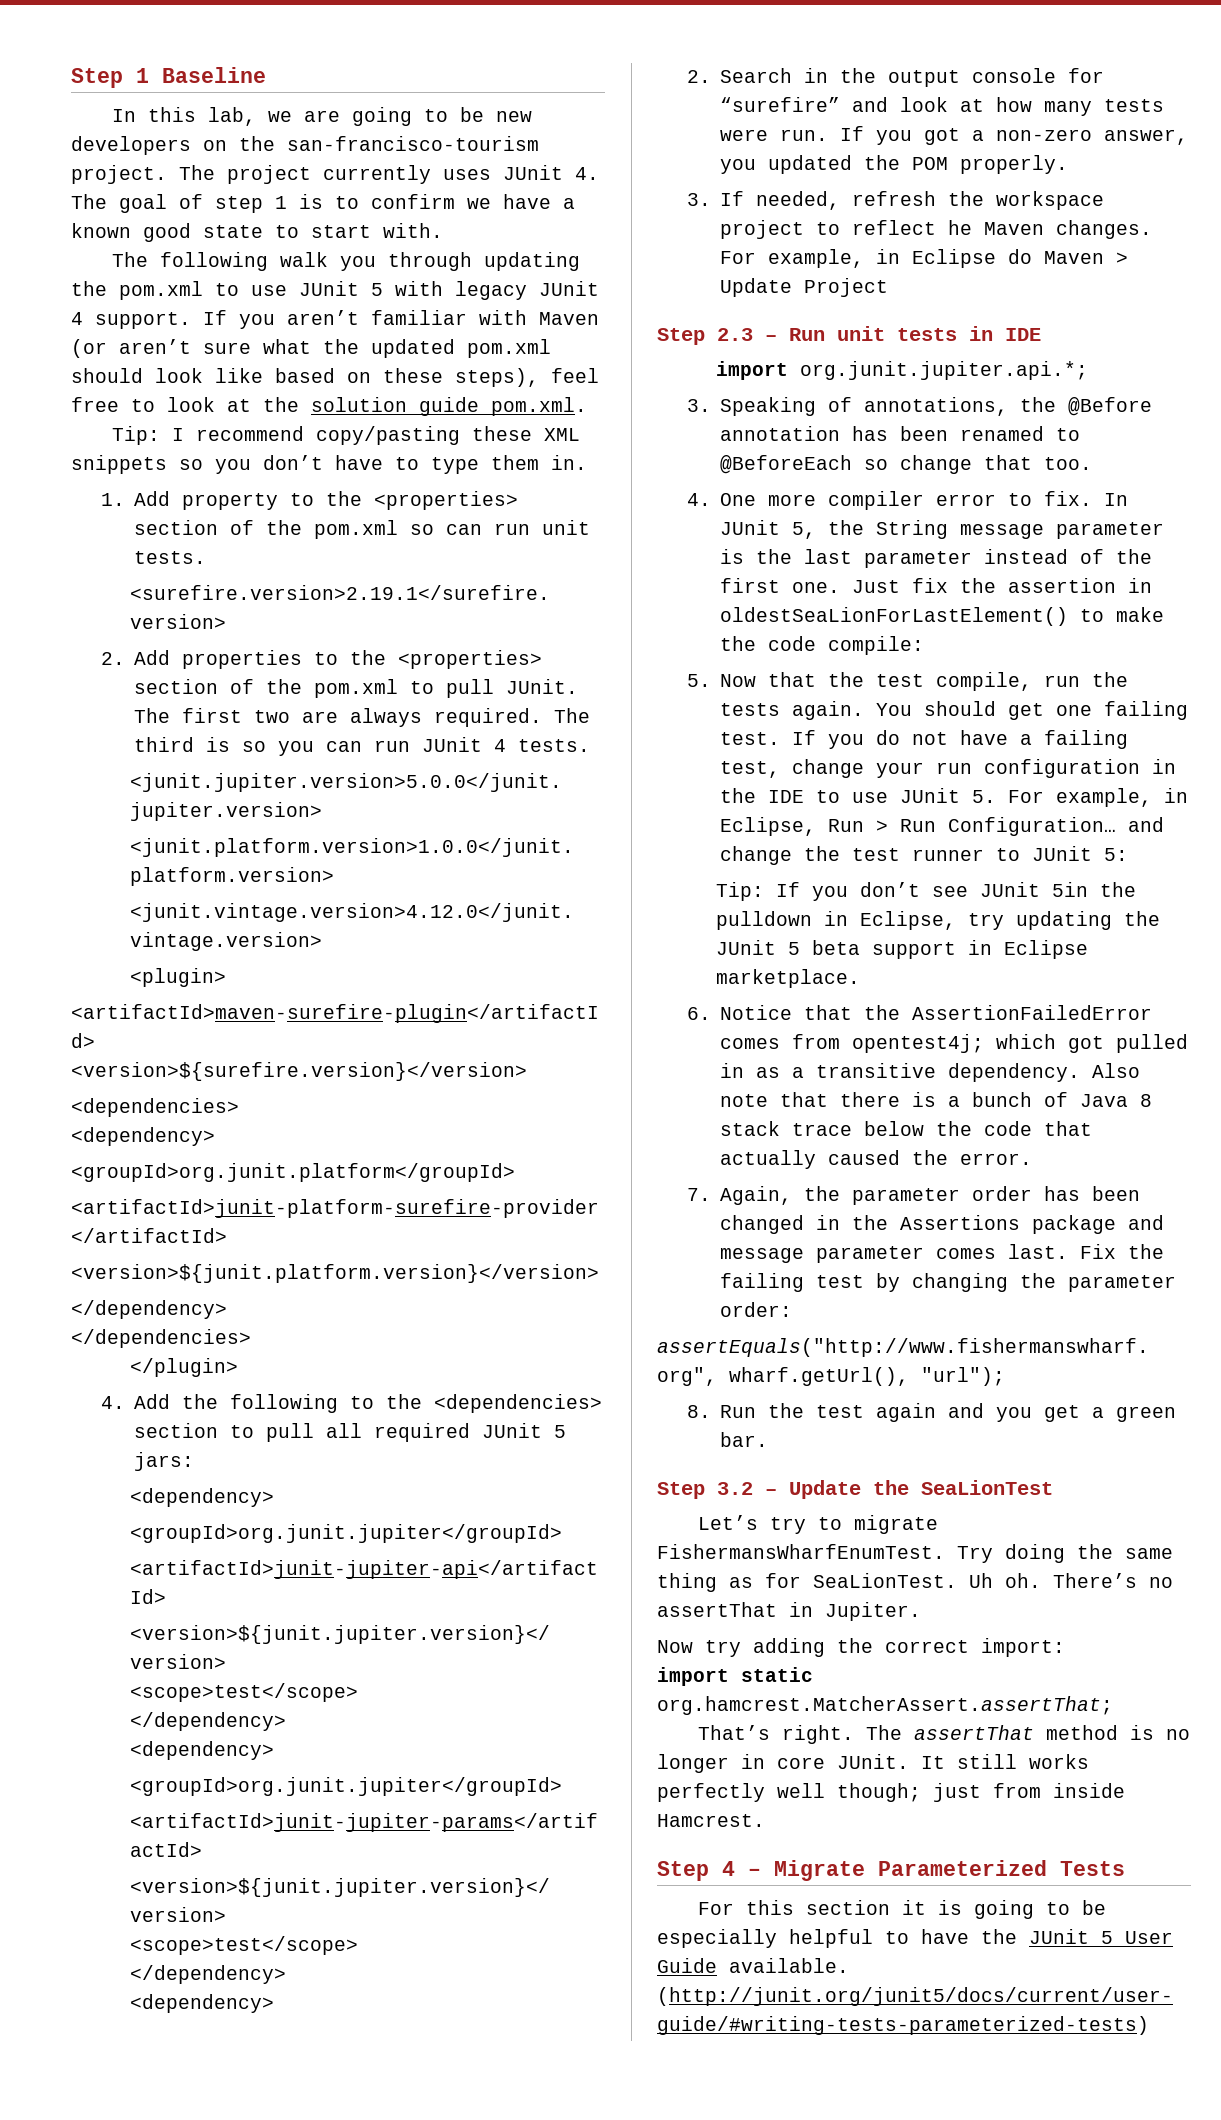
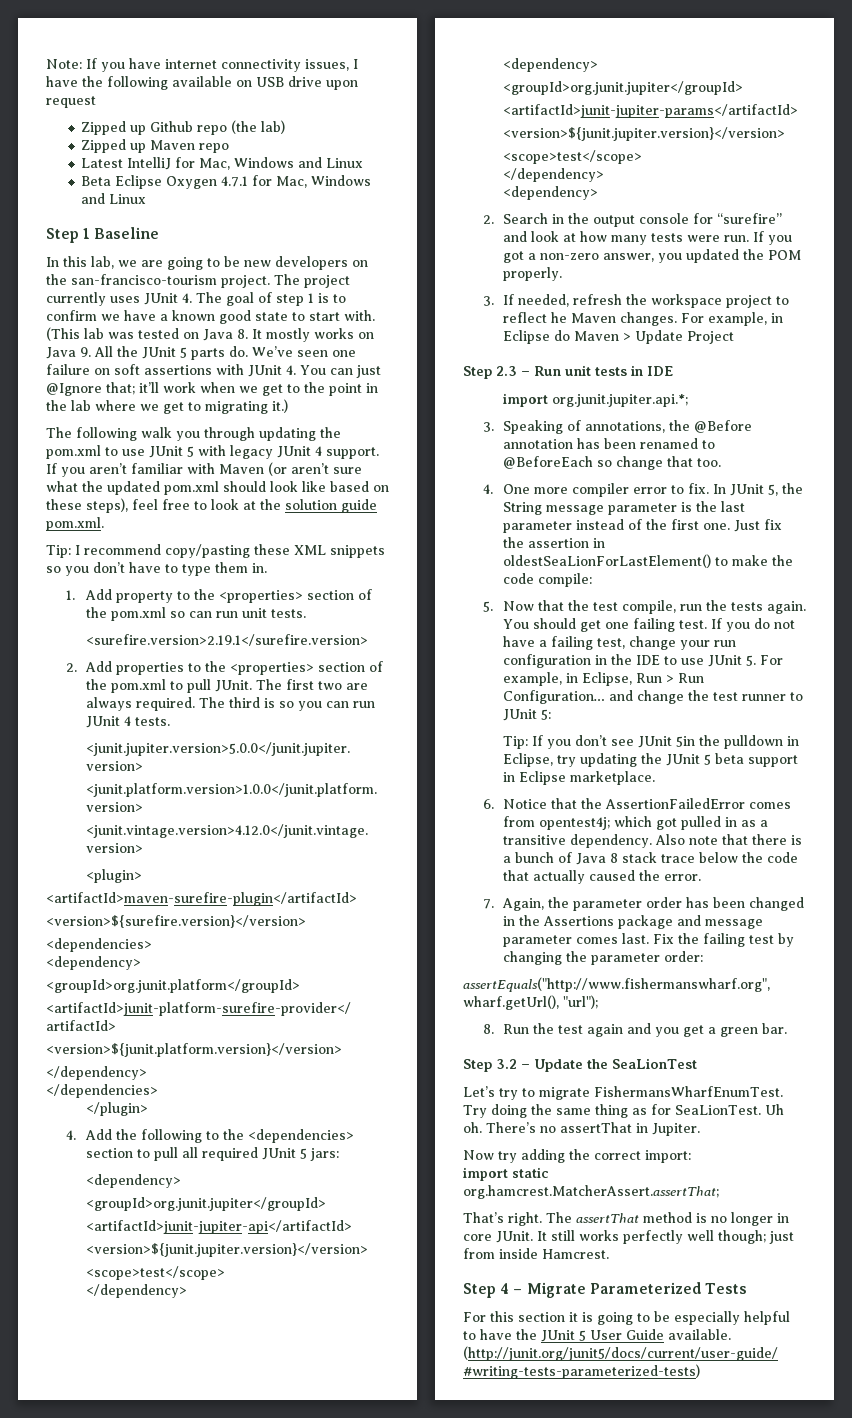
(71, 78) none -> [46,58,358,72] [46,76,358,90] [46,96,96,108] [81,120,286,135] [81,139,230,153] [81,157,364,170] [81,175,372,189] [81,193,147,204] Note: If you have internet connectivity issues, I have the following available on USB drive upon request // Zipped up Github repo (the lab) // Zipped up Maven repo // Latest IntelliJ for Mac, Windows and Linux // Beta Eclipse Oxygen 4.7.1 for Mac, Windows and Linux //
(443, 230) none -> [46,327,374,342] [46,346,356,360] [46,364,381,378] [46,382,378,396] [46,399,288,414] (This lab was tested on Java 8. It mostly works on Java 9. All the JUnit 5 parts do. We’ve seen one failure on soft assertions with JUnit 4. You can just @Ignore that; it’ll work when we get to the point in the lab where we get to migrating it.)

